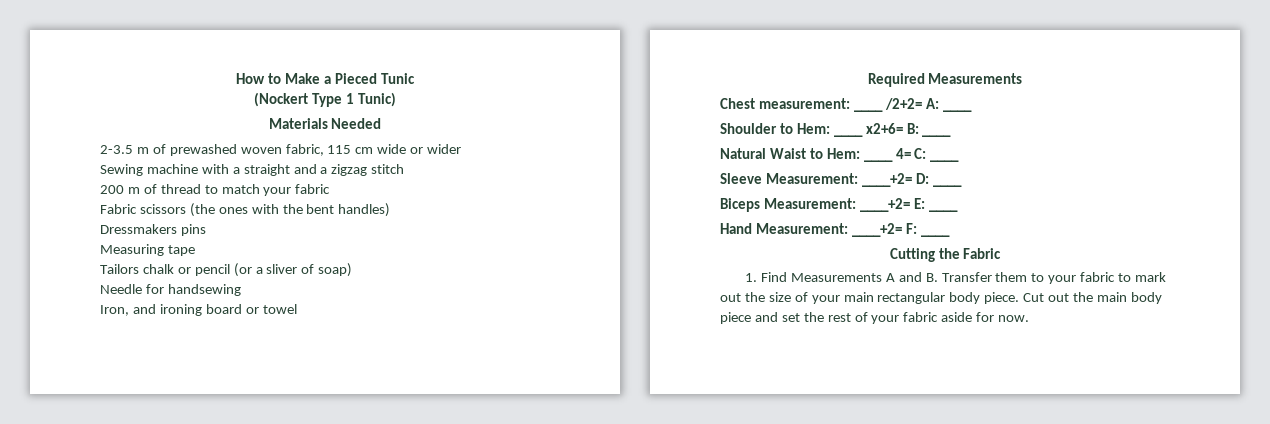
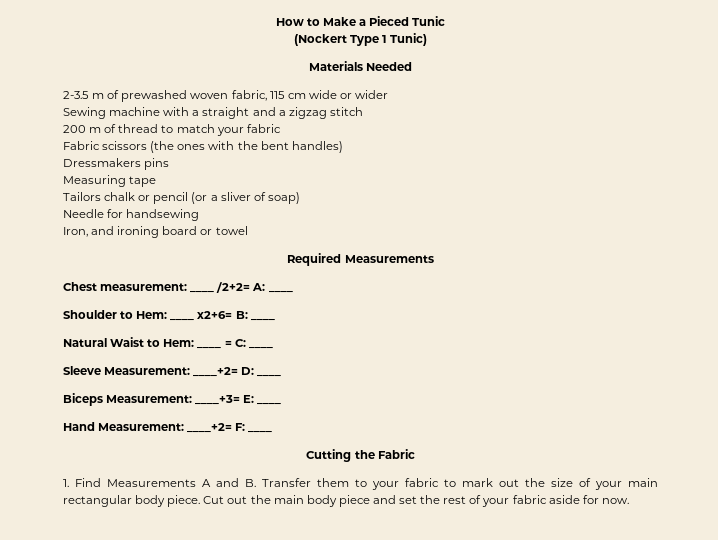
[895,148,911,159] 4= -> [224,341,232,347] =
[859,198,910,212] ____+2= -> [195,395,241,405] ____+3=

